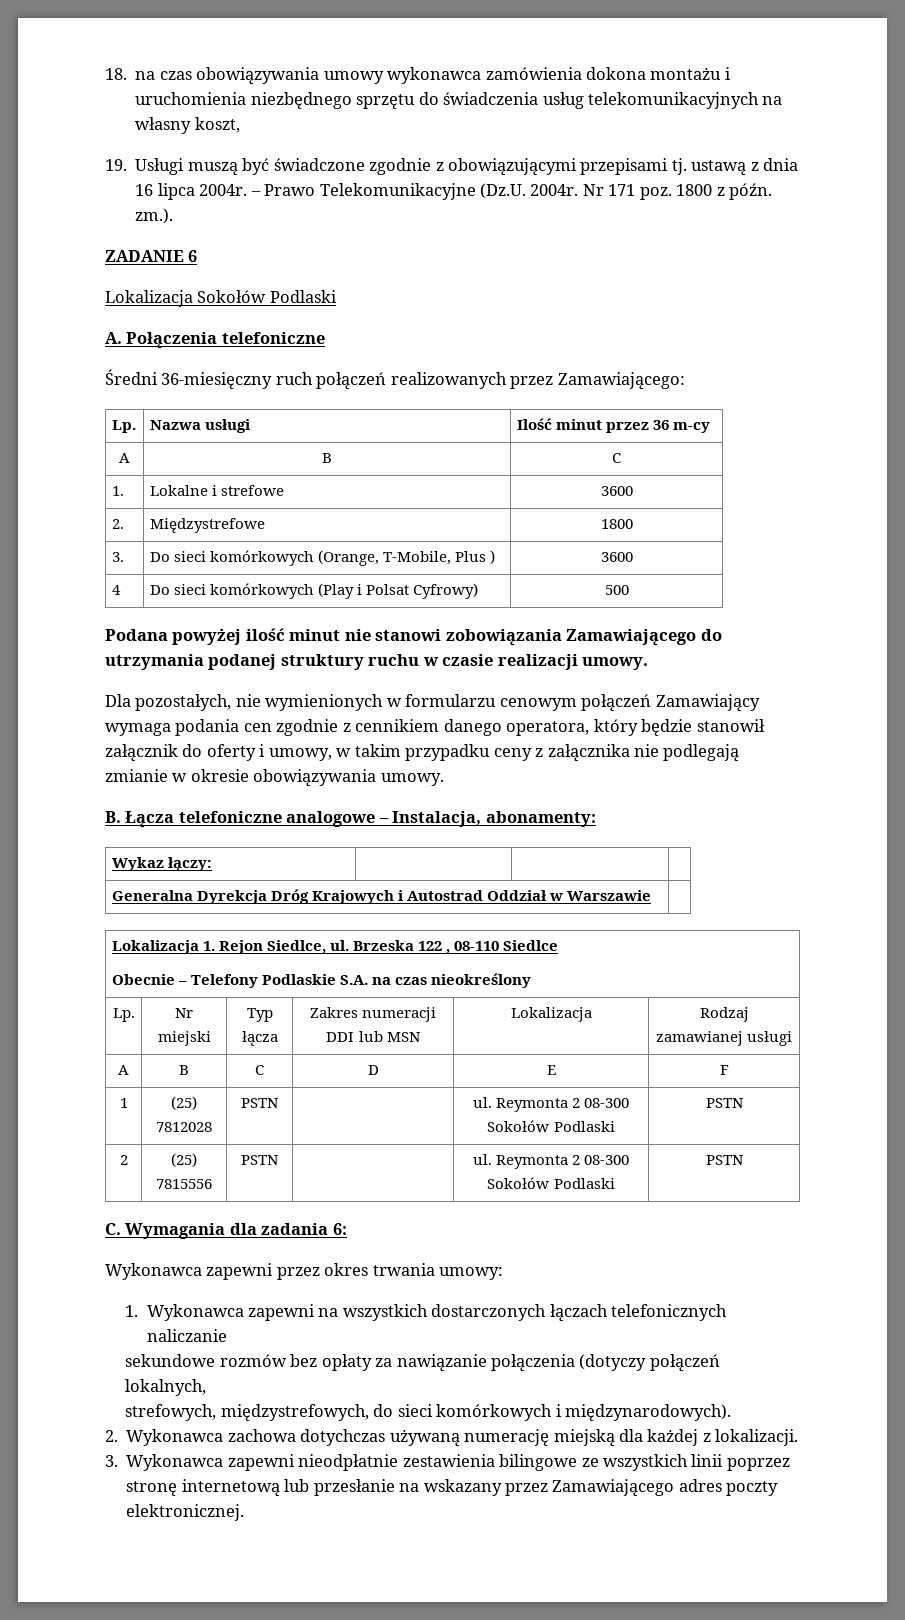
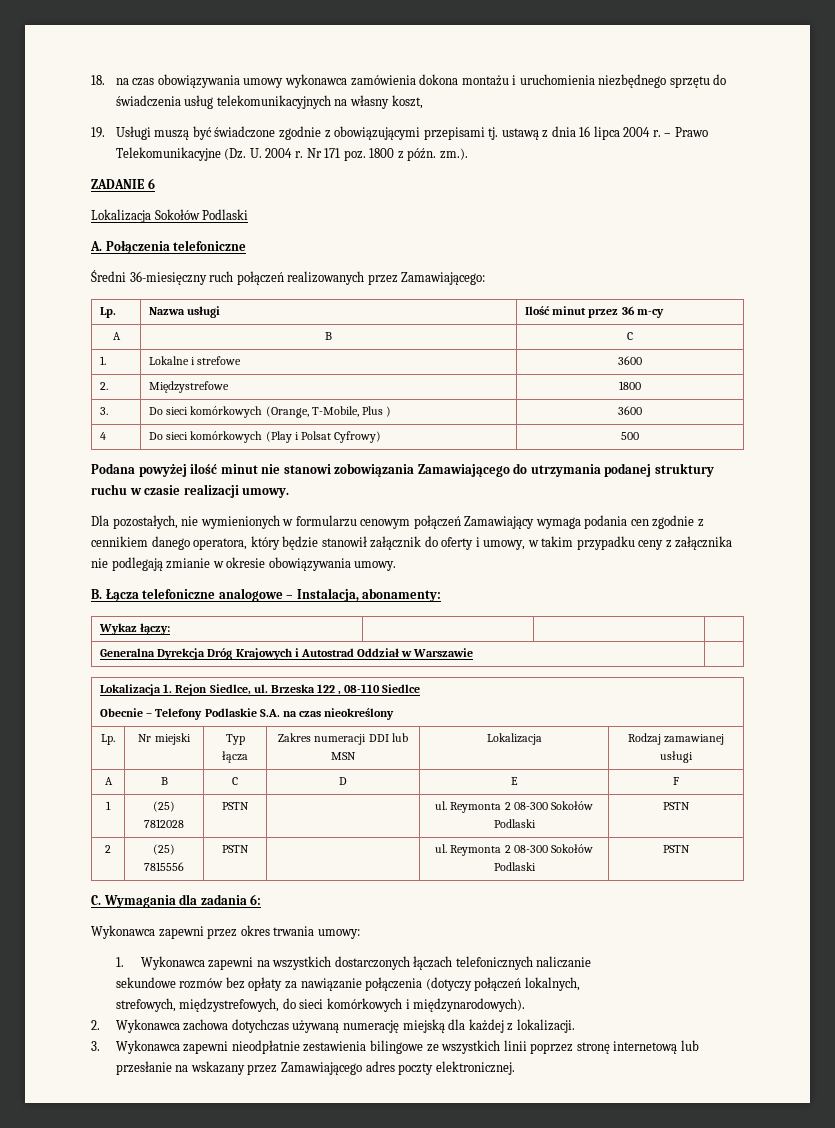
[199,184,248,196] 2004r. -> [623,127,661,137] 2004 r.
[479,183,579,199] (Dz.U. 2004r. -> [224,148,303,160] (Dz. U. 2004 r.

